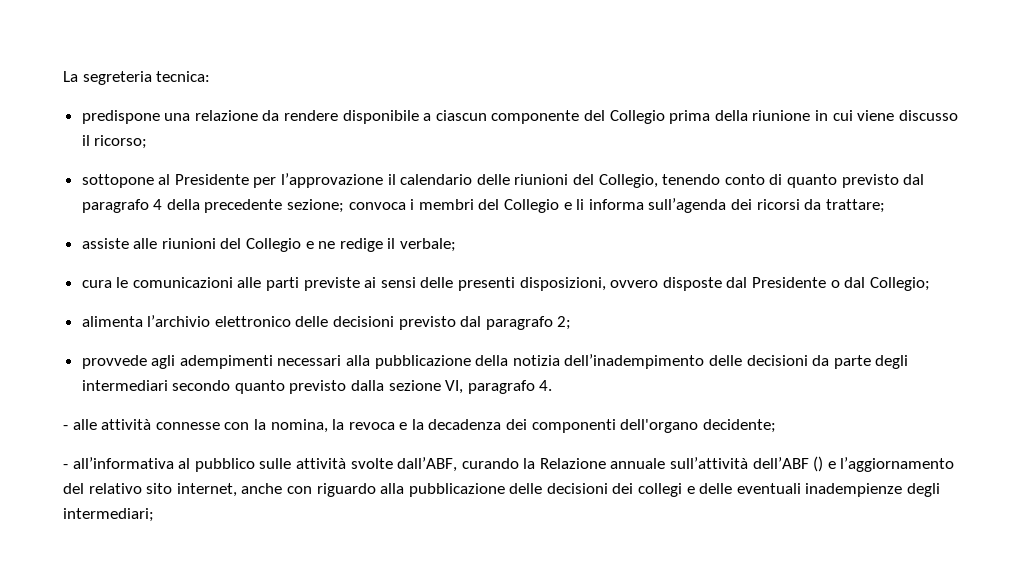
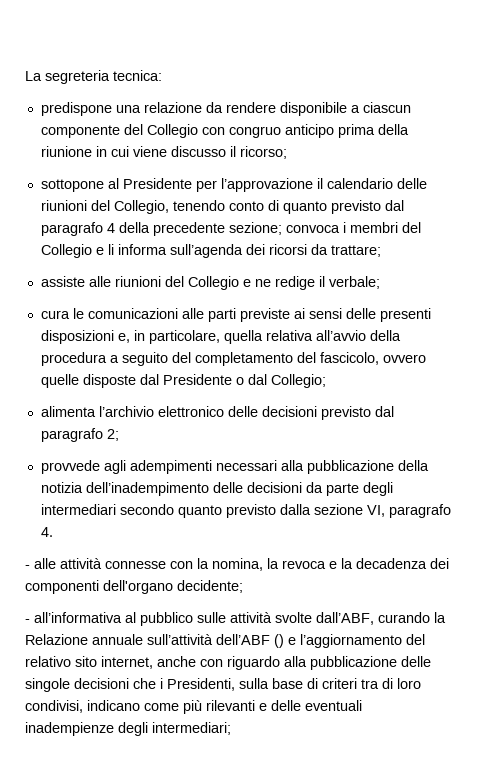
(665, 117) none -> [201,124,334,138] con congruo anticipo
[519,277,659,291] disposizioni, ovvero -> [40,330,401,344] [40,352,426,366] [40,374,79,388] disposizioni e, in particolare, quella relativa all’avvio della procedura a seguito del completamento del fascicolo, ovvero quelle
[546,483,683,497] decisioni dei collegi -> [25,678,421,692] [25,700,255,714] singole decisioni che i Presidenti, sulla base di criteri tra di loro condivisi, indicano come più rilevanti

